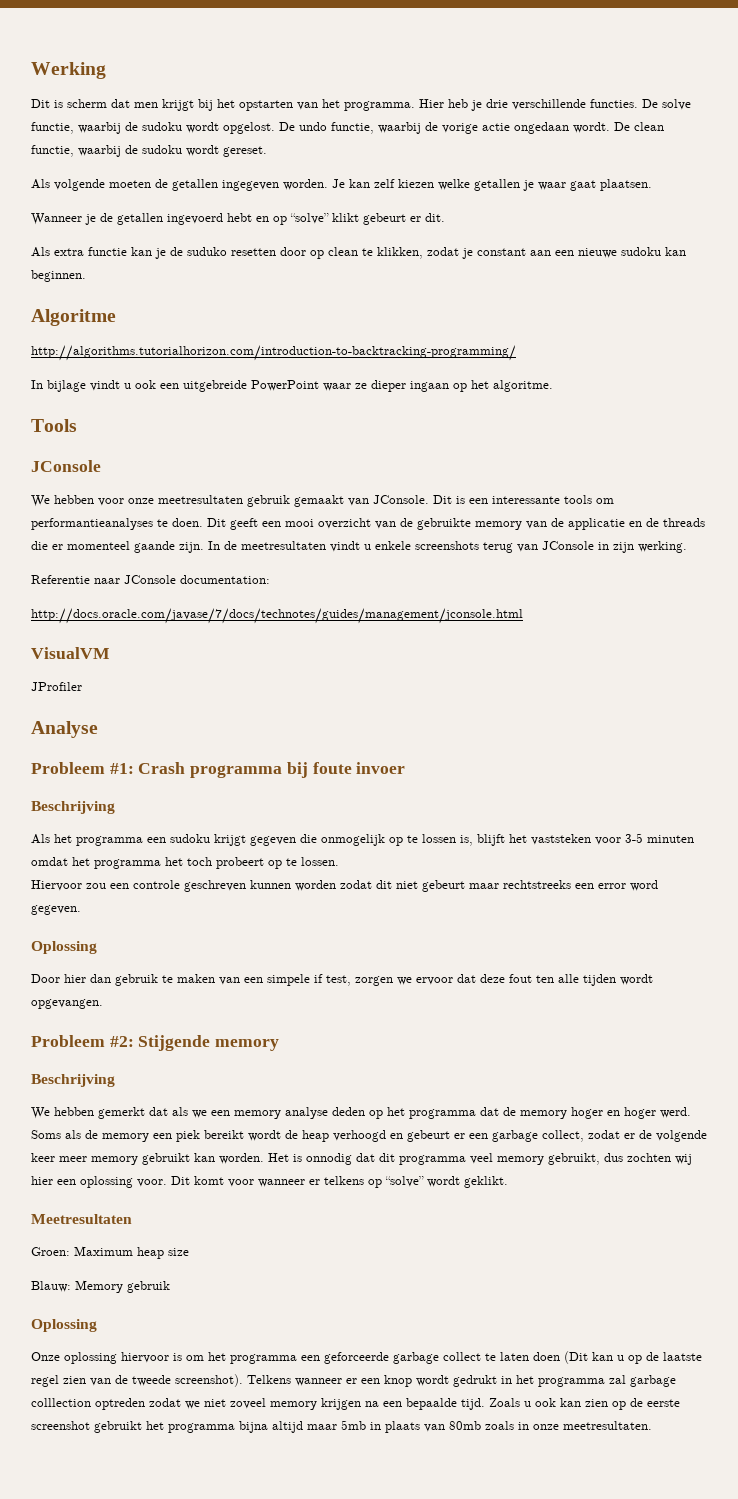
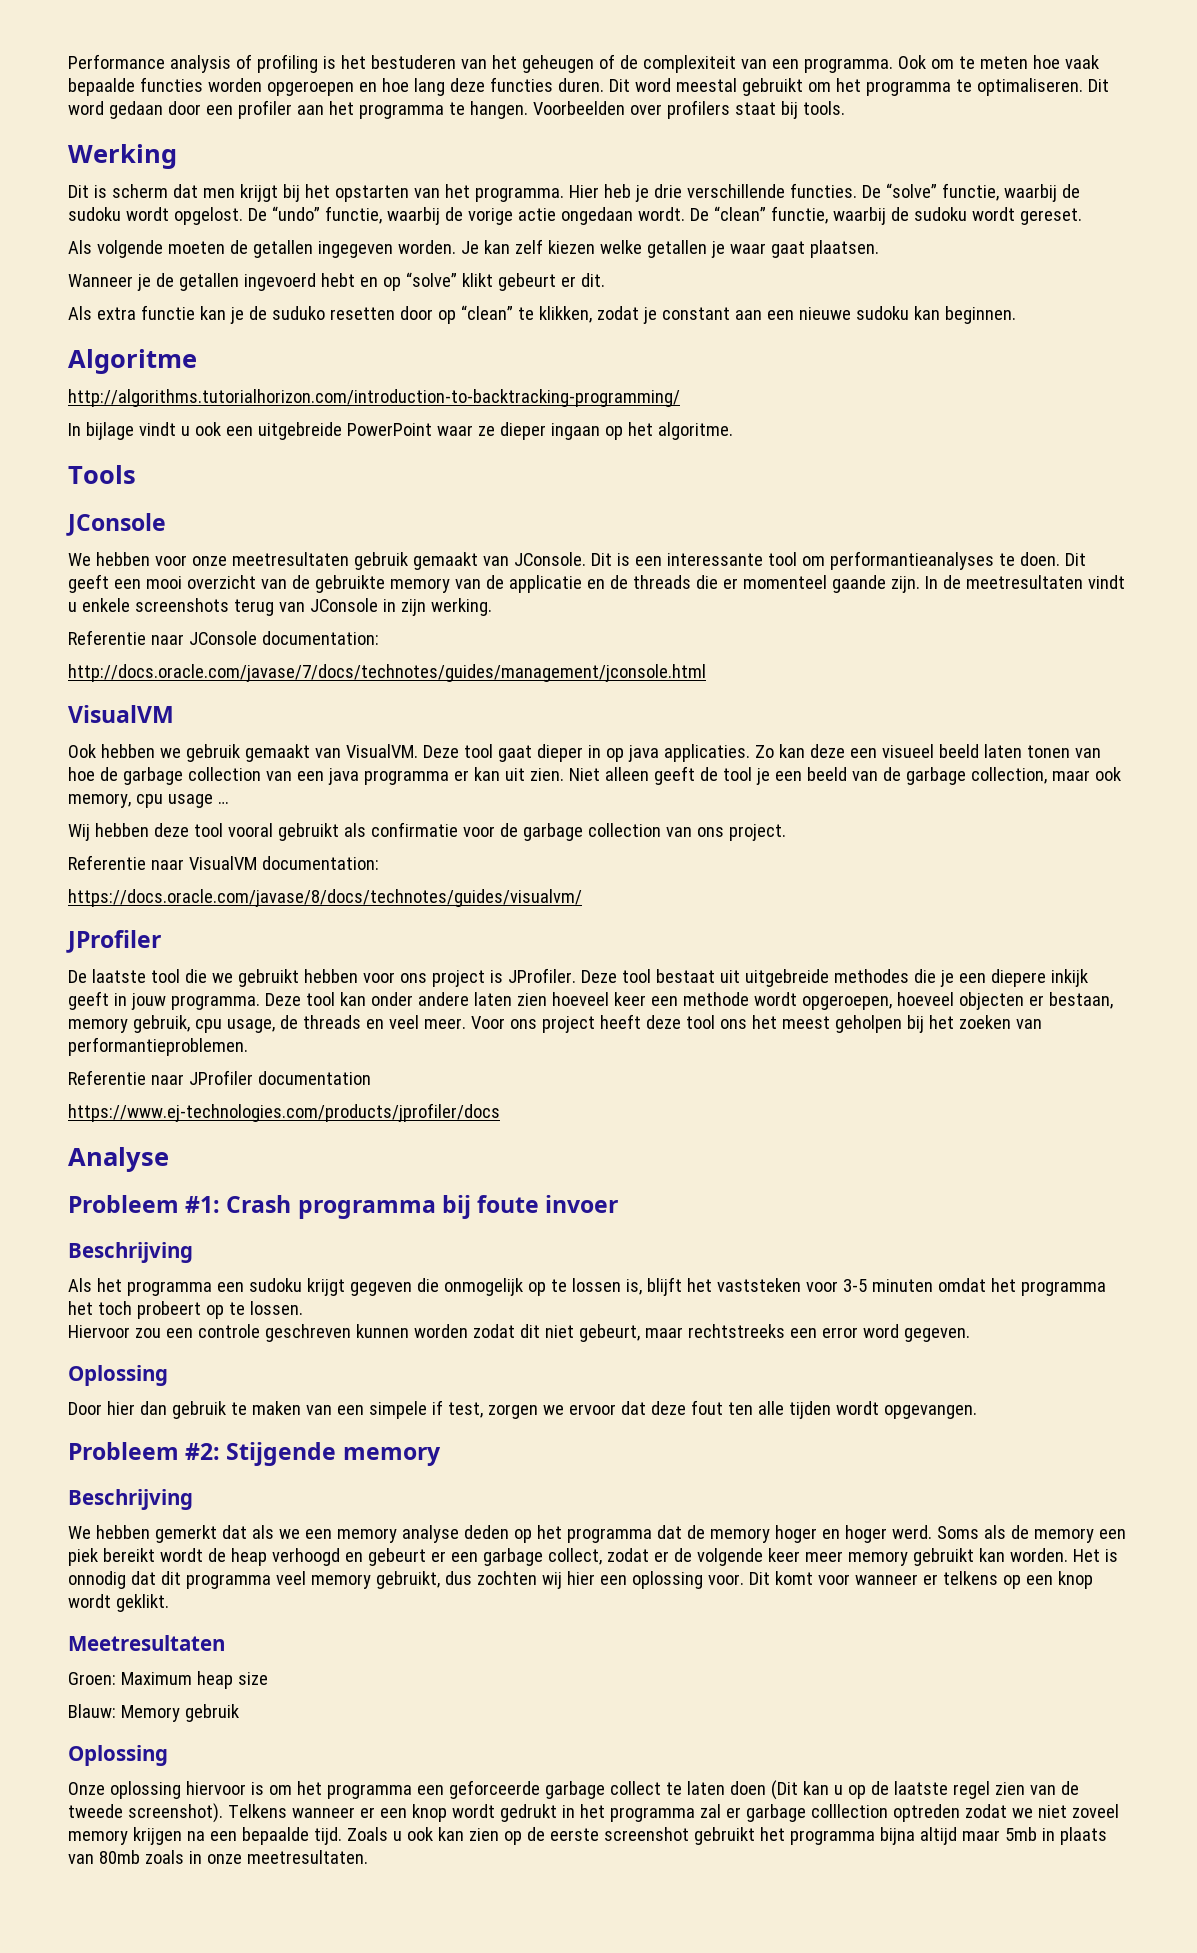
(31, 70) none -> [68,54,1099,73] [68,77,1109,96] [68,100,845,119] Performance analysis of profiling is het bestuderen van het geheugen of de complexiteit van een programma. Ook om te meten hoe vaak bepaalde functies worden opgeroepen en hoe lang deze functies duren. Dit word meestal gebruikt om het programma te optimaliseren. Dit word gedaan door een profiler aan het programma te hangen. Voorbeelden over profilers staat bij tools. //
[662,99,691,110] solve -> [885,183,937,198] “solve”
[299,122,327,131] undo -> [271,206,320,221] “undo”
[634,122,664,131] clean -> [713,206,766,221] “clean”
[328,247,358,256] clean -> [460,305,513,320] “clean”
[564,495,592,504] tools -> [767,552,797,566] tool
[31,682,82,691] JProfiler -> [68,744,1101,762] [68,766,1121,785] [68,793,229,808] [68,822,786,841] [68,855,379,870] [68,889,582,907] [66,930,161,953] [68,968,1088,987] [68,991,1113,1010] [68,1014,1042,1033] [68,1037,248,1056] [68,1070,371,1085] [68,1103,500,1122] Ook hebben we gebruik gemaakt van VisualVM. Deze tool gaat dieper in op java applicaties. Zo kan deze een visueel beeld laten tonen van hoe de garbage collection van een java programma er kan uit zien. Niet alleen geeft de tool je een beeld van de garbage collection, maar ook memory, cpu usage … // Wij hebben deze tool vooral gebruikt als confirmatie voor de garbage collection van ons project. // Referentie naar VisualVM documentation: // https://docs.oracle.com/javase/8/docs/technotes/guides/visualvm/ // JProfiler // De laatste tool die we gebruikt hebben voor ons project is JProfiler. Deze tool bestaat uit uitgebreide methodes die je een diepere inkijk geeft in jouw programma. Deze tool kan onder andere laten zien hoeveel keer een methode wordt opgeroepen, hoeveel objecten er bestaan, memory gebruik, cpu usage, de threads en veel meer. Voor ons project heeft deze tool ons het meest geholpen bij het zoeken van performantieproblemen. // Referentie naar JProfiler documentation // https://www.ej-technologies.com/products/jprofiler/docs
[422,880,465,892] gebeurt -> [578,1324,640,1342] gebeurt,
[385,1176,424,1187] “solve” -> [1025,1571,1093,1589] een knop
(626, 1379) none -> [725,1807,741,1818] er

